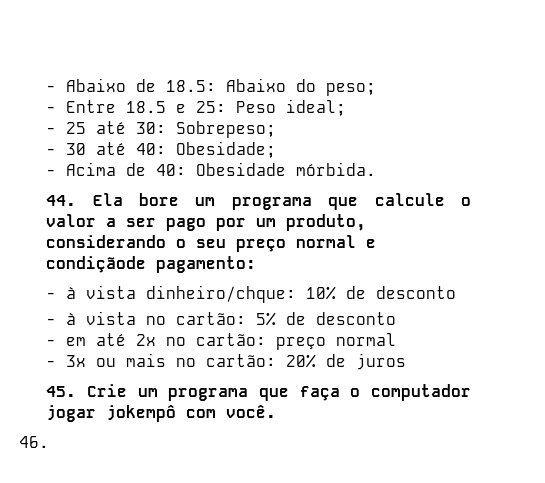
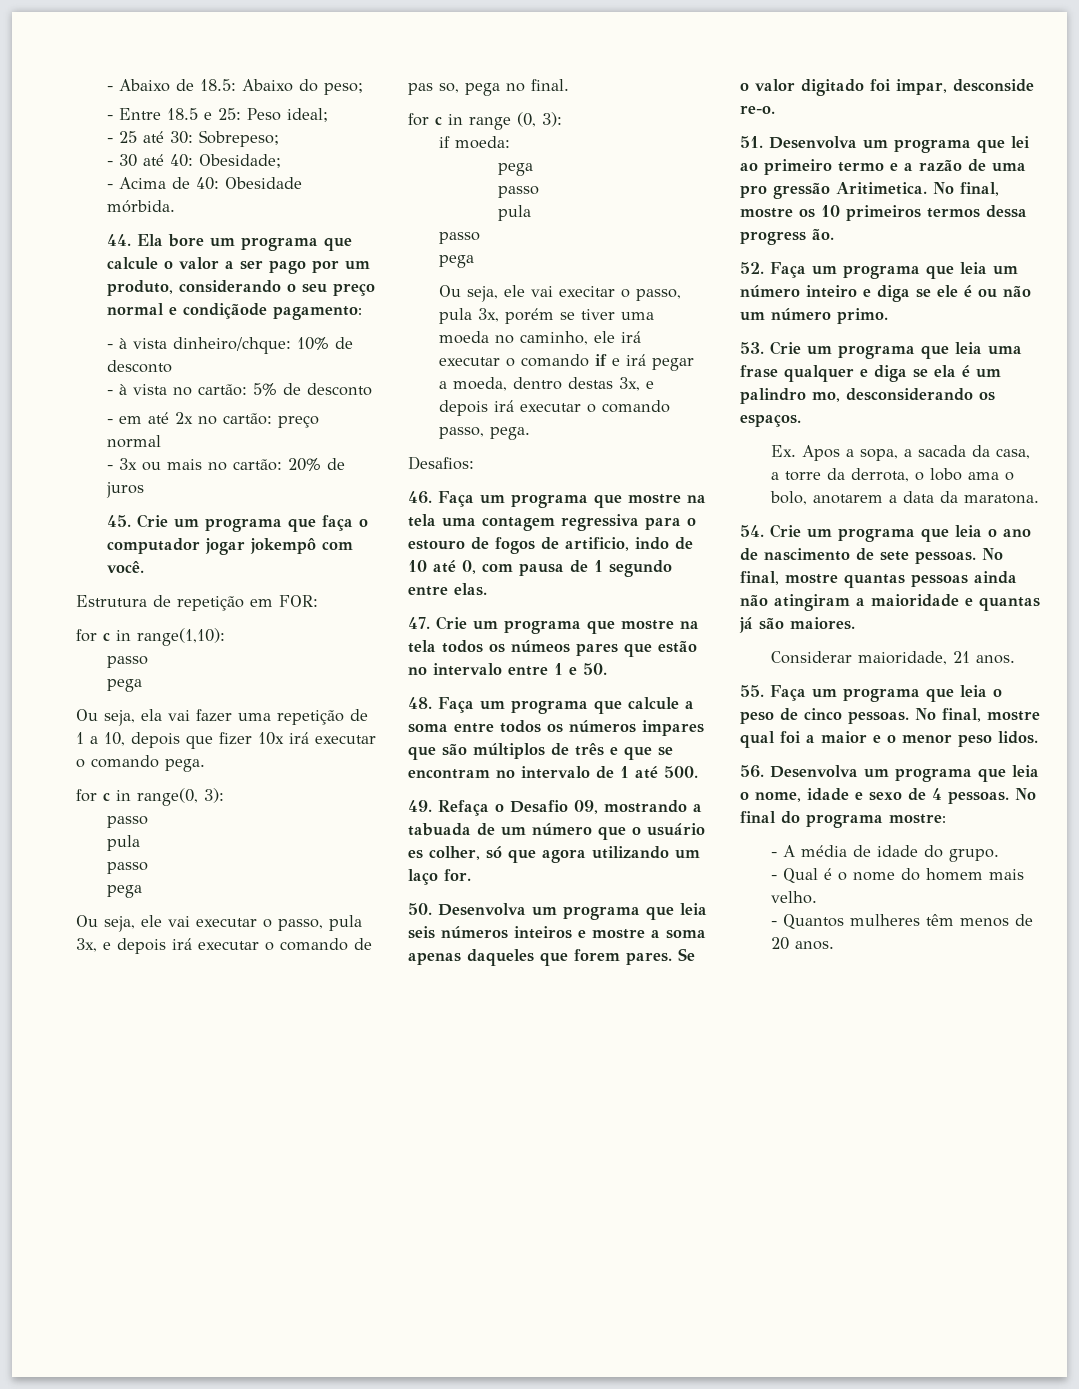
[19,436,49,448] 46. -> [76,595,318,611] [76,628,225,646] [107,656,149,668] [107,679,143,692] [76,709,368,726] [76,732,376,749] [76,755,205,772] [76,788,224,806] [107,816,149,828] [107,835,141,851] [107,862,149,874] [107,885,143,898] [76,915,362,932] [76,938,372,954] [408,79,569,96] [408,112,562,130] [439,136,511,149] [498,163,533,176] [498,186,539,198] [498,205,531,221] [439,232,481,244] [439,255,475,268] [439,285,682,302] [439,308,655,324] [439,331,642,345] [439,354,695,371] [439,377,655,391] [439,400,671,416] [439,427,531,440] [408,456,474,470] [408,491,706,508] [408,514,696,531] [408,537,693,554] [408,560,672,577] [408,583,487,596] [408,616,699,634] [408,640,697,657] [408,663,607,676] [408,697,694,714] [408,720,704,736] [408,743,673,760] [408,766,698,779] [408,800,702,816] [408,823,705,840] [408,846,700,863] [408,869,471,885] [408,903,707,920] [408,926,706,939] [408,948,695,966] [740,79,1034,96] [740,105,775,114] [740,136,1030,153] [740,159,1026,175] [740,182,999,199] [740,205,1027,221] [740,228,834,245] [740,262,1018,279] [740,285,1031,302] [740,308,888,324] [740,341,1022,359] [740,365,1001,382] [740,388,995,404] [740,414,801,427] [771,445,1031,461] [771,468,1015,482] [770,491,1040,505] [740,524,1031,542] [740,548,1003,564] [740,571,1017,588] [740,594,1040,611] [739,617,855,633] [771,651,1016,665] [740,685,1002,702] [740,708,1040,724] [740,731,1038,748] [740,765,1039,782] [740,788,1036,804] [740,811,946,828] [771,845,1000,862] [771,868,1025,883] [771,891,818,904] [771,914,1034,929] [771,937,835,950] Estrutura de repetição em FOR: // for c in range(1,10): // passo // pega // Ou seja, ela vai fazer uma repetição de 1 a 10, depois que fizer 10x irá executar o comando pega. // for c in range(0, 3): // passo // pula // passo // pega // Ou seja, ele vai executar o passo, pula 3x, e depois irá executar o comando de pas so, pega no final. // for c in range (0, 3): // if moeda: // pega // passo // pula // passo // pega // Ou seja, ele vai execitar o passo, pula 3x, porém se tiver uma moeda no caminho, ele irá executar o comando if e irá pegar a moeda, dentro destas 3x, e depois irá executar o comando passo, pega. // Desafios: // 46. Faça um programa que mostre na tela uma contagem regressiva para o estouro de fogos de artificio, indo de 10 até 0, com pausa de 1 segundo entre elas. // 47. Crie um programa que mostre na tela todos os númeos pares que estão no intervalo entre 1 e 50. // 48. Faça um programa que calcule a soma entre todos os números impares que são múltiplos de três e que se encontram no intervalo de 1 até 500. // 49. Refaça o Desafio 09, mostrando a tabuada de um número que o usuário es colher, só que agora utilizando um laço for. // 50. Desenvolva um programa que leia seis números inteiros e mostre a soma apenas daqueles que forem pares. Se o valor digitado foi impar, desconside re-o. // 51. Desenvolva um programa que lei ao primeiro termo e a razão de uma pro gressão Aritimetica. No final, mostre os 10 primeiros termos dessa progress ão. // 52. Faça um programa que leia um número inteiro e diga se ele é ou não um número primo. // 53. Crie um programa que leia uma frase qualquer e diga se ela é um palindro mo, desconsiderando os espaços. // Ex. Apos a sopa, a sacada da casa, a torre da derrota, o lobo ama o bolo, anotarem a data da maratona. // 54. Crie um programa que leia o ano de nascimento de sete pessoas. No final, mostre quantas pessoas ainda não atingiram a maioridade e quantas já são maiores. // Considerar maioridade, 21 anos. // 55. Faça um programa que leia o peso de cinco pessoas. No final, mostre qual foi a maior e o menor peso lidos. // 56. Desenvolva um programa que leia o nome, idade e sexo de 4 pessoas. No final do programa mostre: // - A média de idade do grupo. // - Qual é o nome do homem mais velho. // - Quantos mulheres têm menos de 20 anos.

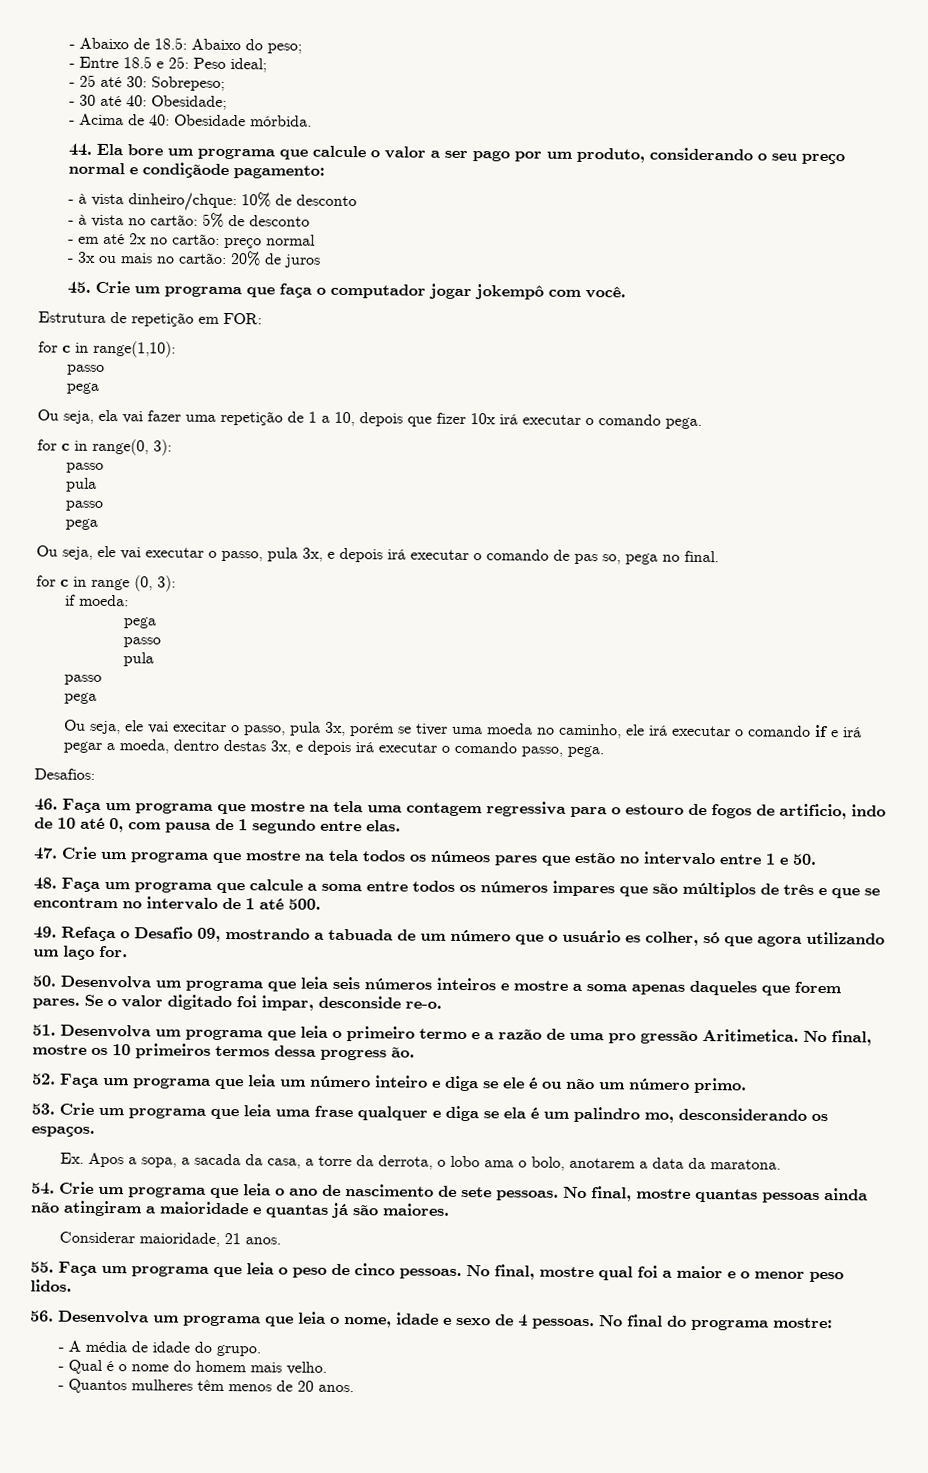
[1011,136,1030,148] [740,163,758,171] lei ao -> [300,1025,342,1038] leia o

